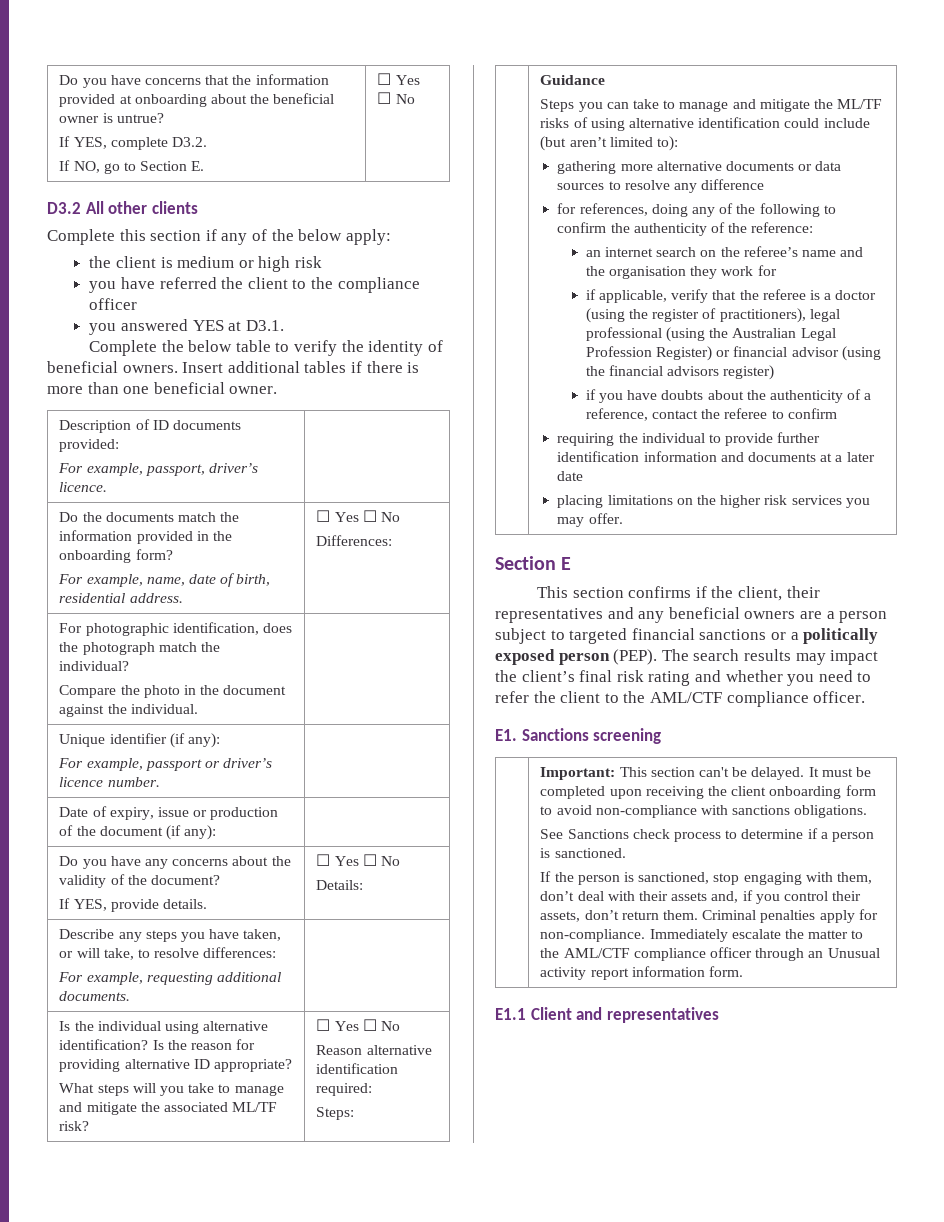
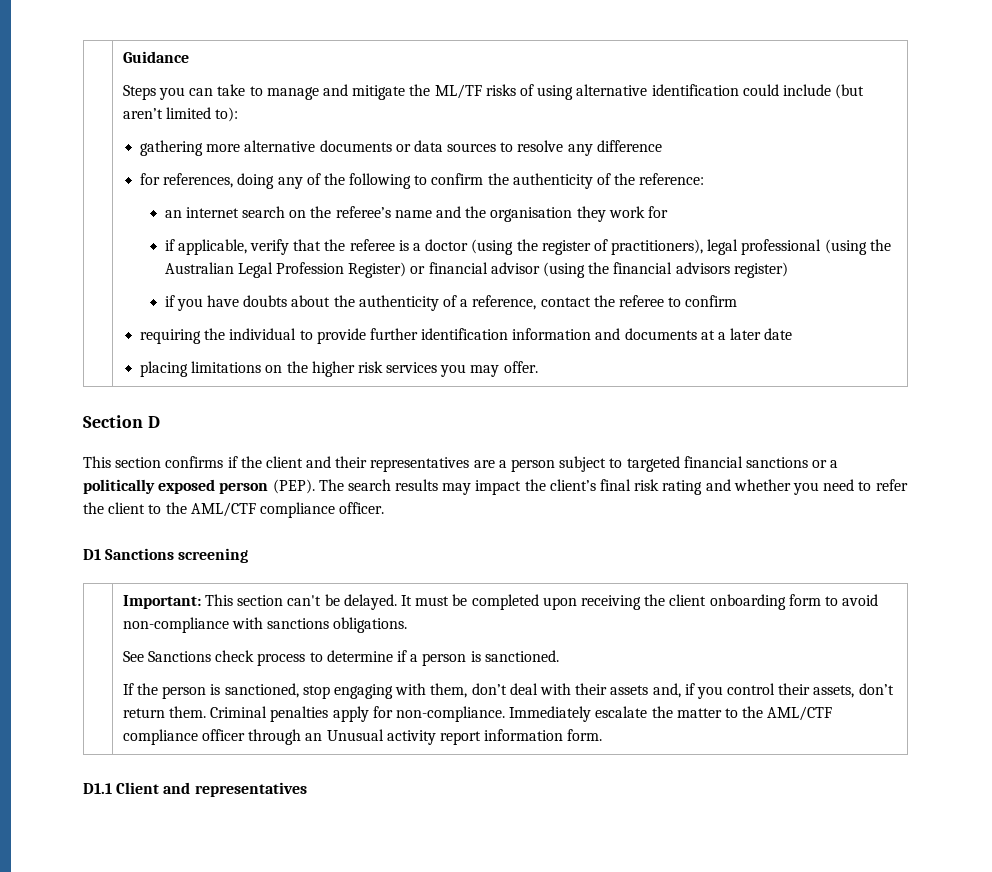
[59,74,329,88] [59,93,335,107] [59,113,164,123] [59,136,207,150] [59,160,205,174] [377,73,420,85] [377,92,415,104] [47,201,198,214] [47,229,391,245] [89,256,322,272] [89,277,420,293] [89,298,138,310] [89,319,284,335] [89,340,443,356] [47,361,420,373] [47,382,278,394] [59,419,241,433] [59,439,120,452] [58,463,258,476] [59,482,108,492] [59,512,240,522] [59,530,232,544] [59,549,173,563] [58,573,271,587] [59,593,183,603] [316,510,400,522] [316,535,393,546] [59,622,292,636] [59,642,220,655] [59,661,130,671] [59,685,287,698] [59,704,198,717] [59,733,220,748] [58,758,273,771] [59,777,160,787] [59,806,279,820] [59,825,217,840] [59,856,291,869] [59,874,220,888] [59,898,207,912] [316,854,400,866] [316,880,364,890] [59,929,282,942] [59,947,277,960] [58,972,281,985] [59,991,131,1001] [59,1021,269,1034] [59,1039,256,1050] [59,1059,292,1072] [59,1083,284,1096] [59,1102,278,1115] [59,1121,90,1131] [316,1019,400,1031] [316,1045,432,1055] [316,1063,399,1074] [316,1083,373,1096] [316,1107,355,1120] Do you have concerns that the information provided at onboarding about the beneficial owner is untrue? // If YES, complete D3.2. // If NO, go to Section E. | ☐ Yes ☐ No // D3.2 All other clients // Complete this section if any of the below apply: // the client is medium or high risk // you have referred the client to the compliance officer // you answered YES at D3.1. // Complete the below table to verify the identity of beneficial owners. Insert additional tables if there is more than one beneficial owner. // Description of ID documents provided: // For example, passport, driver’s licence. | // Do the documents match the information provided in the onboarding form? // For example, name, date of birth, residential address. | ☐ Yes ☐ No // Differences: // For photographic identification, does the photograph match the individual? // Compare the photo in the document against the individual. | // Unique identifier (if any): // For example, passport or driver’s licence number. | // Date of expiry, issue or production of the document (if any): | // Do you have any concerns about the validity of the document? // If YES, provide details. | ☐ Yes ☐ No // Details: // Describe any steps you have taken, or will take, to resolve differences: // For example, requesting additional documents. | // Is the individual using alternative identification? Is the reason for providing alternative ID appropriate? // What steps will you take to manage and mitigate the associated ML/TF risk? | ☐ Yes ☐ No // Reason alternative identification required: // Steps: // -> (122, 57) none
[561,557,572,570] E -> [147,416,160,428] D
[737,586,820,601] [495,607,796,623] client, their representatives and any beneficial owners -> [265,456,470,472] client and their representatives
[495,729,517,741] E1. -> [83,549,101,560] D1
[495,1008,526,1020] E1.1 -> [83,783,112,794] D1.1

